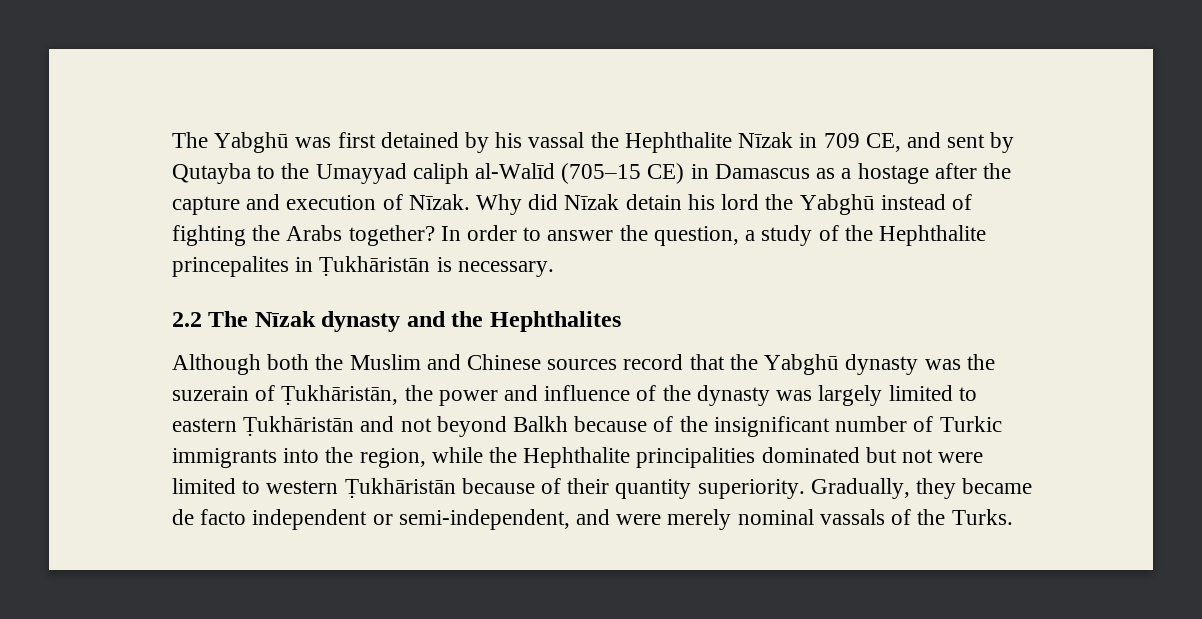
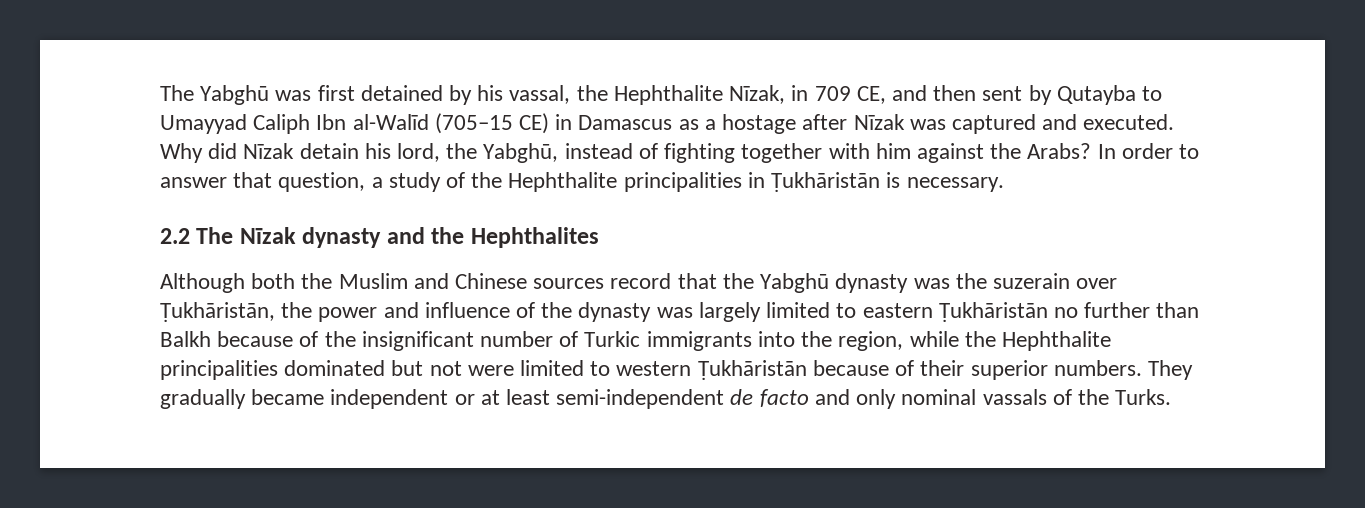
[528,132,794,153] vassal the Hephthalite Nīzak -> [509,85,786,105] vassal, the Hephthalite Nīzak,
(941, 140) none -> [933,85,977,101] then
[281,163,469,184] the Umayyad caliph -> [160,114,347,134] Umayyad Caliph Ibn
[982,163,1011,179] [172,194,470,215] the capture and execution of Nīzak. -> [853,114,1175,134] Nīzak was captured and executed.
[721,194,972,215] [172,225,435,246] lord the Yabghū instead of fighting the Arabs together? -> [397,143,1092,163] lord, the Yabghū, instead of fighting together with him against the Arabs?
[619,225,648,241] the -> [233,172,273,188] that
[172,256,289,277] princepalites -> [623,172,742,192] principalities
[255,385,276,401] of -> [1076,278,1118,289] over
[360,416,507,437] and not beyond -> [1053,302,1200,318] no further than
[615,478,1033,499] [172,509,732,530] quantity superiority. Gradually, they became de facto independent or semi-independent, and were merely -> [970,360,1193,380] [160,389,897,409] superior numbers. They gradually became independent or at least semi-independent de facto and only

